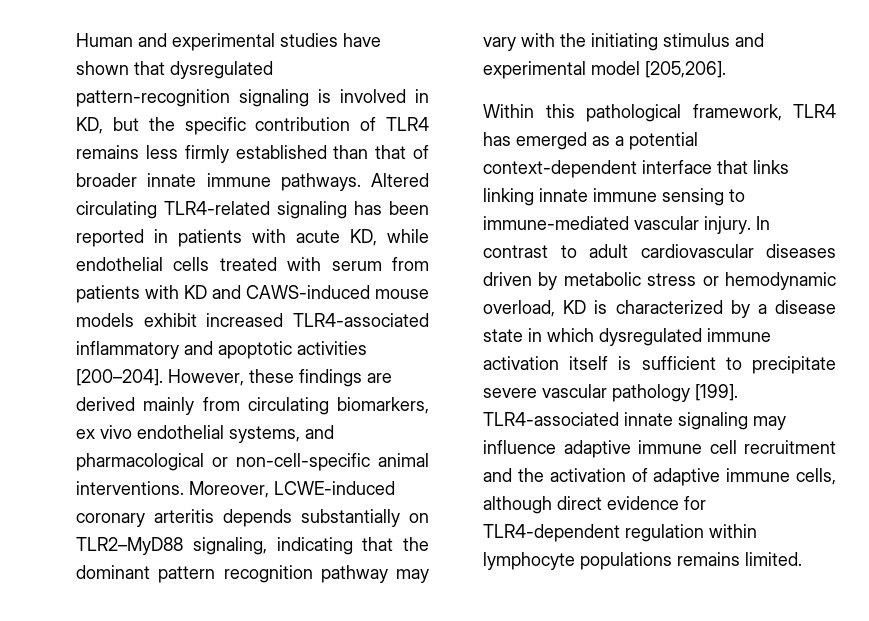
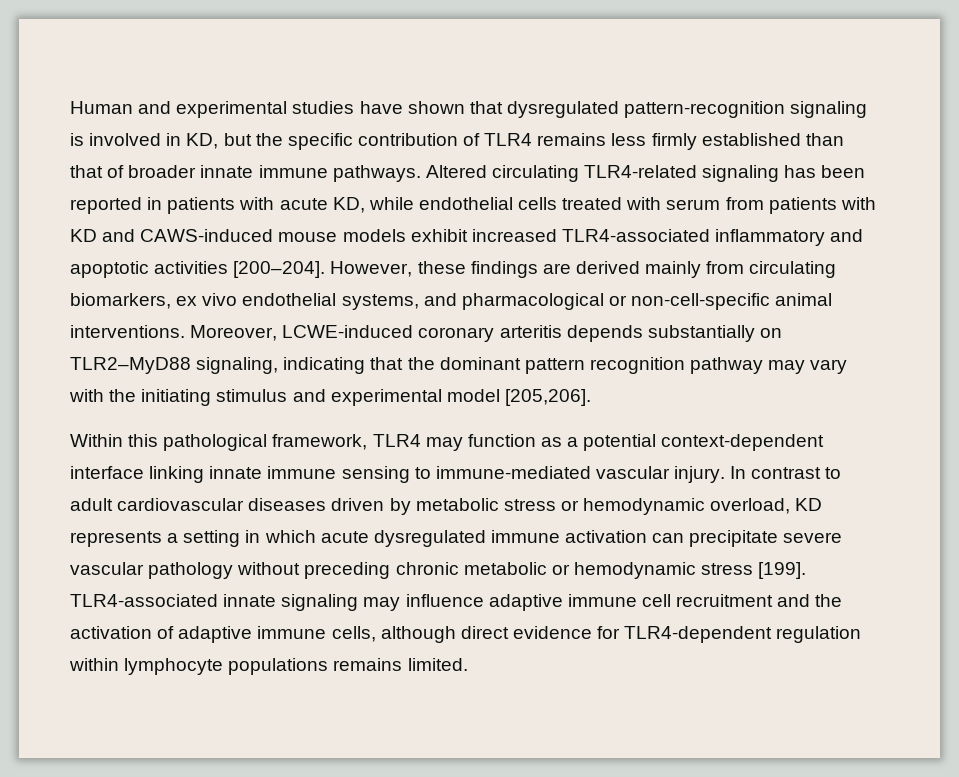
[483,132,587,150] has emerged -> [425,434,536,451] may function
[717,160,789,174] that links -> (144, 472) none
[594,300,836,318] [483,329,523,342] is characterized by a disease state -> [70,530,241,547] represents a setting
(594, 335) none -> [320,531,369,543] acute
[569,356,836,374] [483,384,690,402] itself is sufficient to precipitate severe vascular pathology -> [652,530,843,547] [70,562,754,579] can precipitate severe vascular pathology without preceding chronic metabolic or hemodynamic stress

